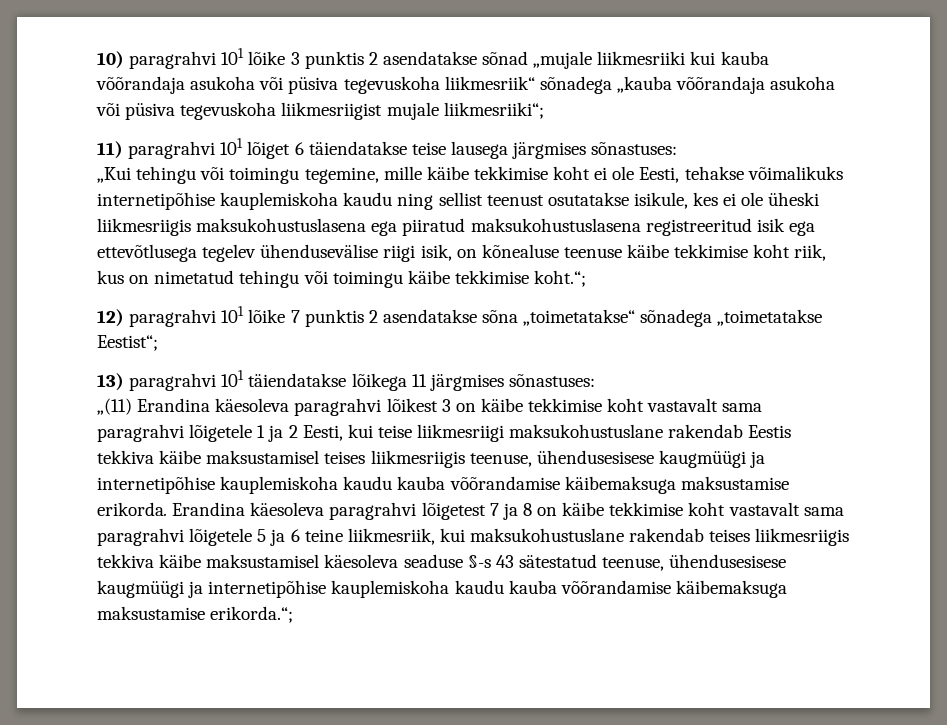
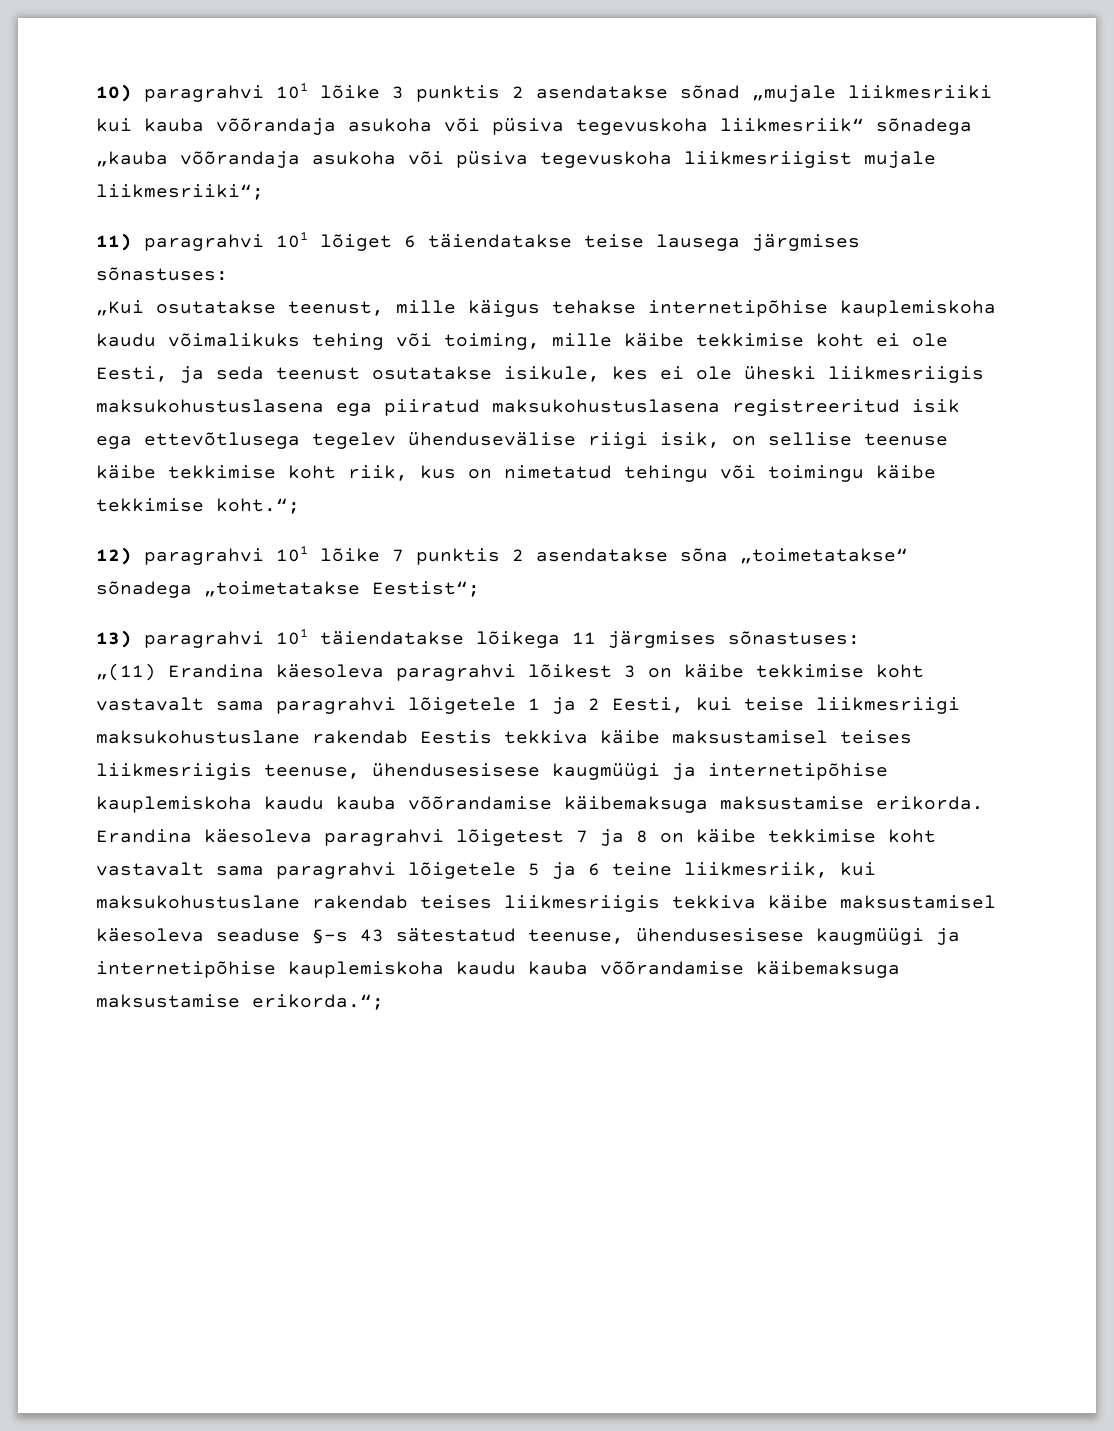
[136,166,379,184] tehingu või toimingu tegemine, -> [156,300,996,317] [96,333,540,350] osutatakse teenust, mille käigus tehakse internetipõhise kauplemiskoha kaudu võimalikuks tehing või toiming,
[684,166,843,180] [97,192,483,210] tehakse võimalikuks internetipõhise kauplemiskoha kaudu ning sellist -> [180,366,264,383] ja seda
[481,244,559,258] kõnealuse -> [768,432,852,446] sellise

